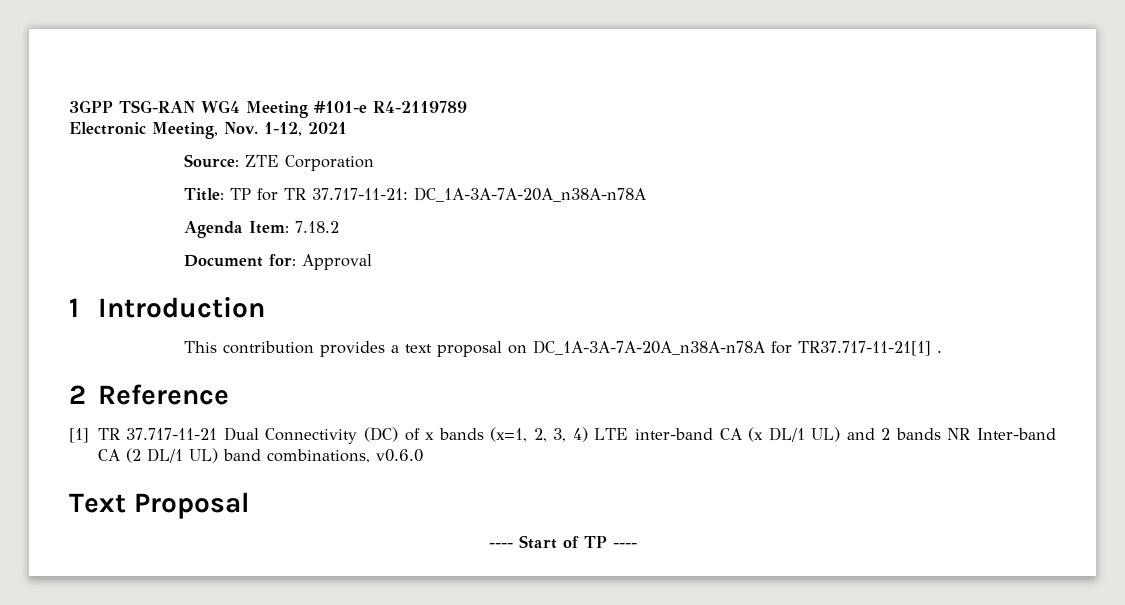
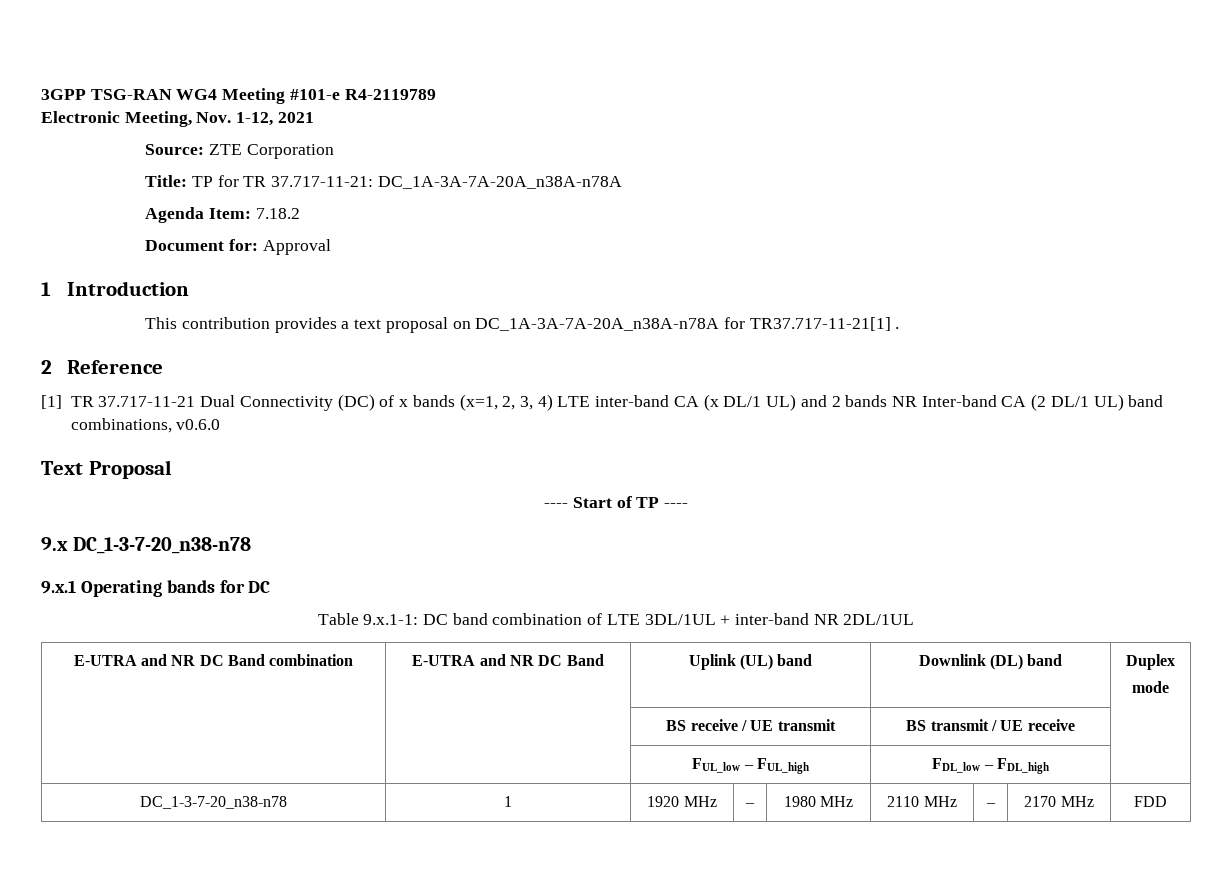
(637, 545) none -> [41,537,252,554] [41,580,271,597] [317,613,915,625] [73,654,354,666] [412,654,604,666] [688,654,813,670] [918,654,1063,670] [1126,654,1175,670] [1132,681,1169,693] [666,719,836,731] [906,719,1075,731] [692,758,809,774] [932,758,1049,774] [140,796,287,809] [504,796,512,807] [647,796,717,807] [745,803,755,807] [783,796,854,807] [887,796,957,807] [985,803,996,807] [1024,796,1094,807] [1134,796,1167,807] // 9.x DC_1-3-7-20_n38-n78 // 9.x.1 Operating bands for DC // Table 9.x.1-1: DC band combination of LTE 3DL/1UL + inter-band NR 2DL/1UL // E-UTRA and NR DC Band combination | E-UTRA and NR DC Band | Uplink (UL) band | Downlink (DL) band | Duplex // mode // | | BS receive / UE transmit | BS transmit / UE receive | // | | FUL_low – FUL_high | FDL_low – FDL_high | // DC_1-3-7-20_n38-n78 | 1 | 1920 MHz | – | 1980 MHz | 2110 MHz | – | 2170 MHz | FDD

